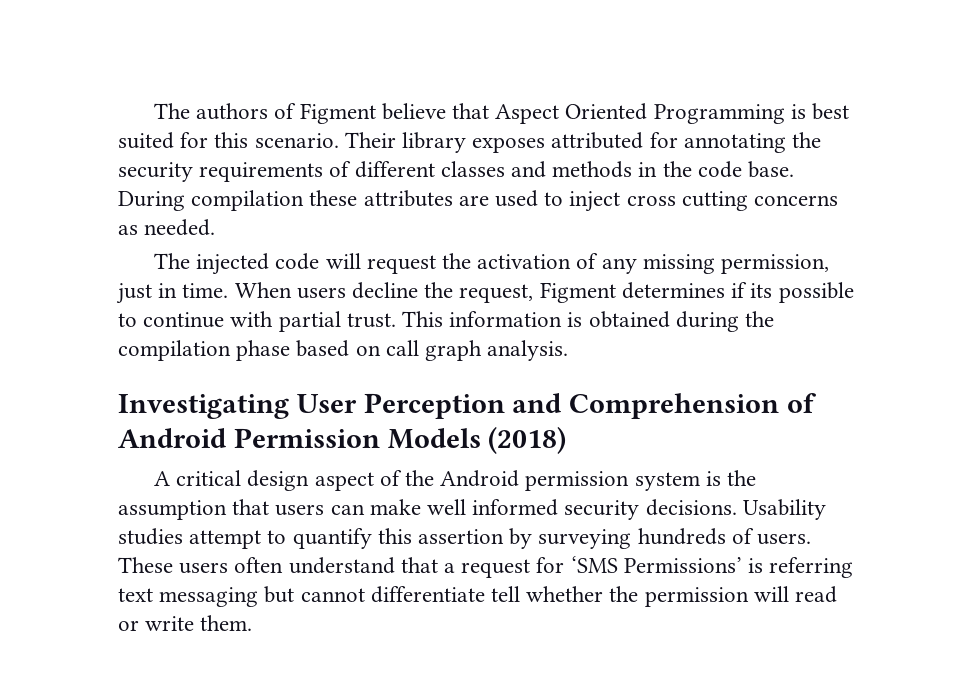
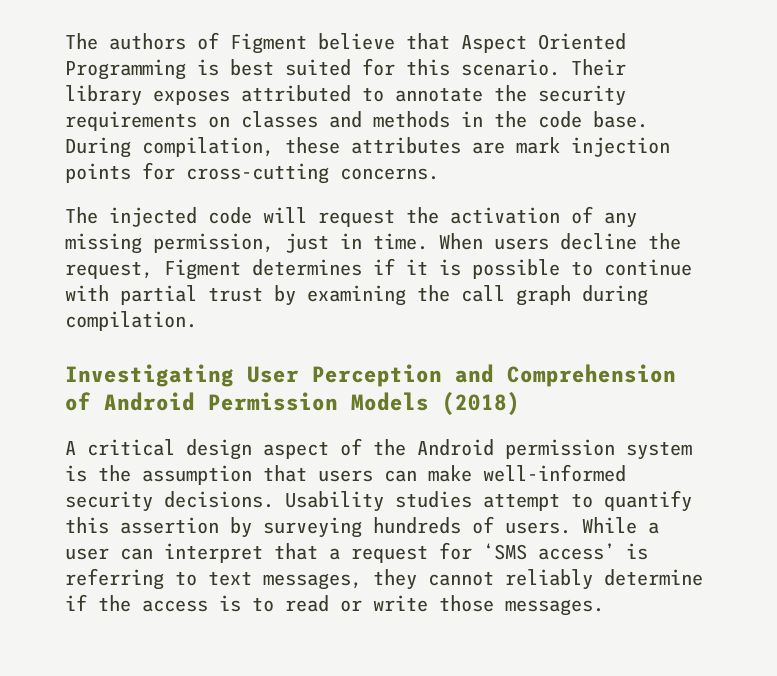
[649,132,786,153] for annotating -> [362,87,483,102] to annotate
[329,161,435,178] of different -> [208,116,230,128] on
[191,190,305,211] compilation -> [142,137,274,157] compilation,
[495,190,839,212] [118,219,216,236] used to inject cross cutting concerns as needed. -> [516,137,670,157] [65,162,439,184] mark injection points for cross-cutting concerns.
[750,283,773,298] its -> [406,259,461,276] it is
[346,311,775,332] [118,340,569,361] trust. This information is obtained during the compilation phase based on call graph analysis. -> [208,285,648,306] [65,311,197,331] trust by examining the call graph during compilation.
[427,499,559,516] well informed -> [483,464,626,482] well-informed
[118,557,395,574] These users often understand -> [582,517,659,534] [65,543,263,563] While a user can interpret
[623,557,742,573] Permissions’ -> [538,543,615,560] access’
[118,586,789,607] text messaging but cannot differentiate tell whether the permission will -> [175,569,703,590] [65,594,274,612] to text messages, they cannot reliably determine if the access is to
[200,615,253,631] them. -> [439,595,604,616] those messages.

